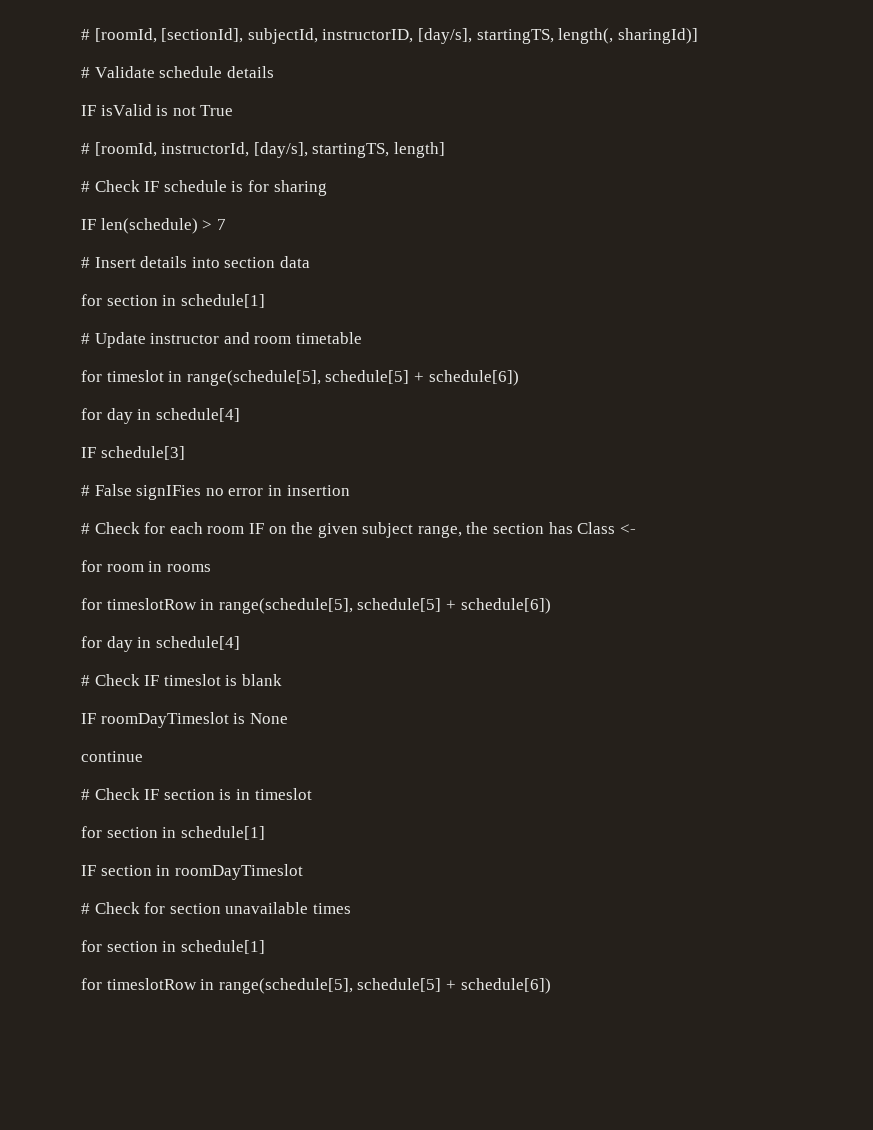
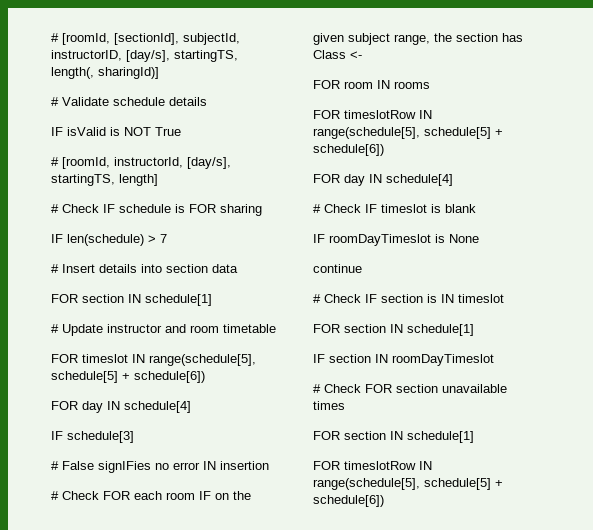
[172,106,196,116] not -> [124,127,151,136] NOT
[247,180,269,192] for -> [189,204,216,213] FOR
[81,294,177,306] for section in -> [51,294,141,303] FOR section IN
[81,370,519,386] [81,408,152,424] for timeslot in range(schedule[5], schedule[5] + schedule[6]) // for day in -> [51,354,256,366] [51,371,205,383] [51,401,120,413] FOR timeslot IN range(schedule[5], schedule[5] + schedule[6]) // FOR day IN
[267,485,282,496] in -> [203,461,216,470] IN
[144,522,166,534] for -> [103,491,130,500] FOR
[81,560,211,572] [81,598,551,614] [81,636,152,652] for room in rooms // for timeslotRow in range(schedule[5], schedule[5] + schedule[6]) // for day in -> [313,80,430,89] [313,110,432,119] [313,127,503,139] [313,144,384,156] [313,174,382,186] FOR room IN rooms // FOR timeslotRow IN range(schedule[5], schedule[5] + schedule[6]) // FOR day IN
[235,789,250,800] in -> [441,294,454,303] IN
[81,826,177,838] for section in -> [313,324,403,333] FOR section IN
[156,865,171,876] in -> [375,354,388,363] IN
[144,902,166,914] for -> [365,384,392,393] FOR
[81,940,265,954] [81,978,215,990] for section in schedule[1] // for timeslotRow in -> [313,431,474,443] [313,461,432,470] FOR section IN schedule[1] // FOR timeslotRow IN

